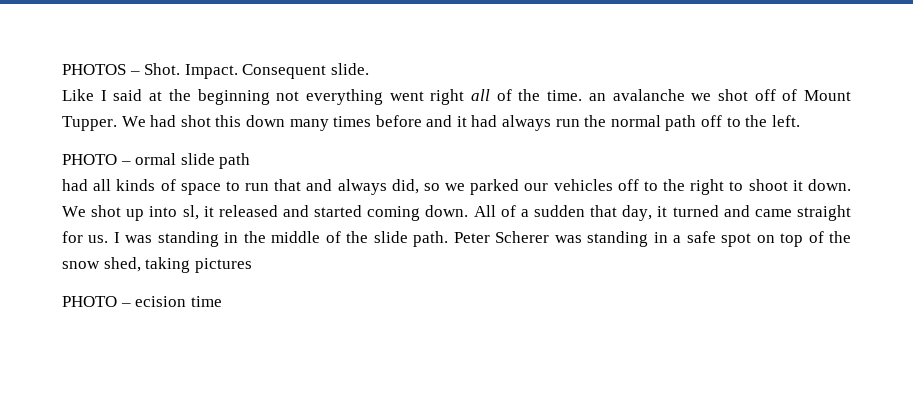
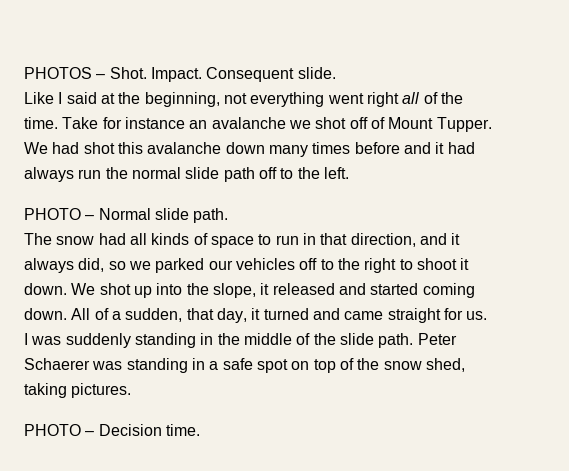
[197,89,270,105] beginning -> [144,92,220,107] beginning,
(583, 95) none -> [62,117,185,129] Take for instance
(242, 121) none -> [147,142,222,154] avalanche
(661, 121) none -> [185,167,220,179] slide
[135,153,251,169] ormal slide path // -> [98,208,229,223] [24,233,95,245] Normal slide path. // The snow
[274,179,333,191] that and -> [302,233,461,247] in that direction, and it
[182,205,199,220] sl, -> [186,283,256,298] the slope,
[534,205,586,217] sudden -> [125,308,183,322] sudden,
(153, 239) none -> [65,333,131,348] suddenly
[495,231,550,243] Scherer -> [24,358,90,370] Schaerer
[194,258,252,273] [62,296,222,307] pictures // PHOTO – ecision time -> [71,383,132,398] [24,424,200,436] pictures. // PHOTO – Decision time.

